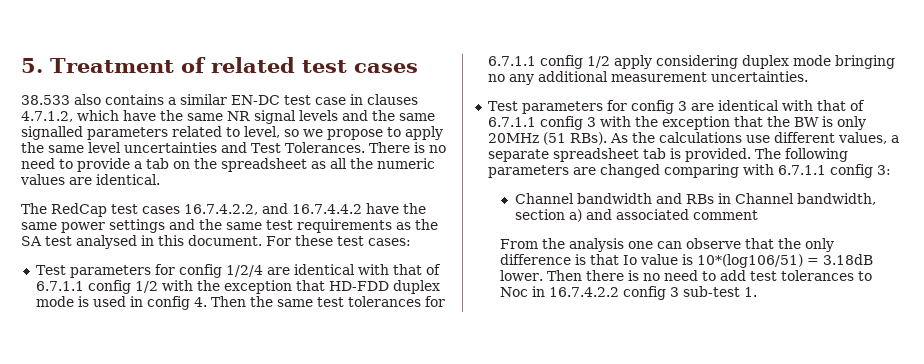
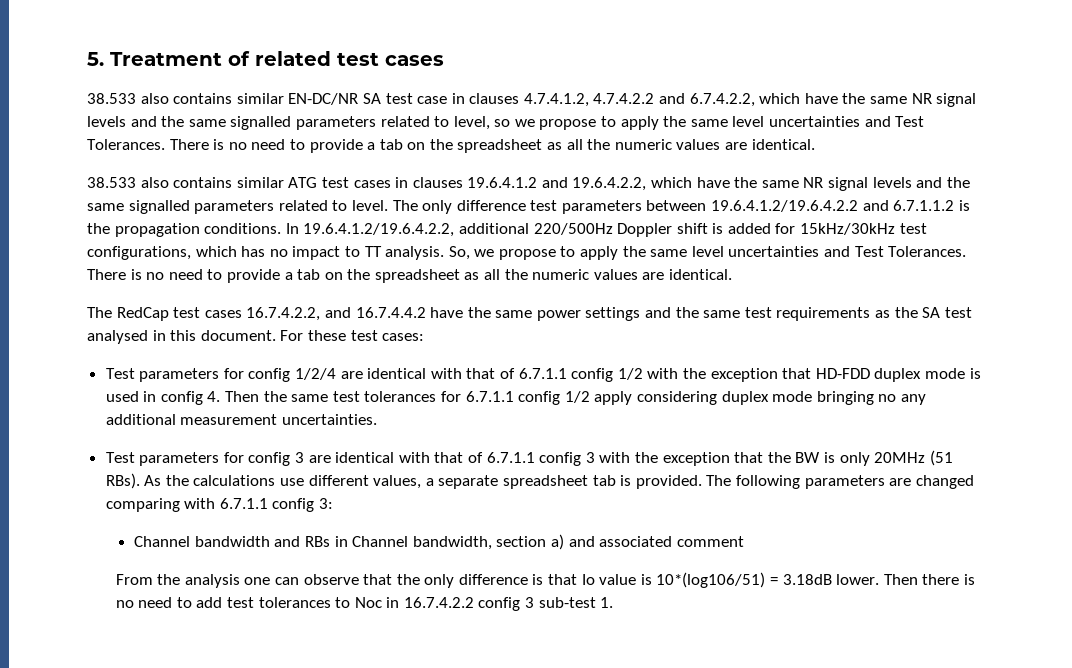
[168,94,280,105] a similar EN-DC -> [236,93,381,105] similar EN-DC/NR SA
[21,111,73,122] 4.7.1.2, -> [523,93,755,107] 4.7.4.1.2, 4.7.4.2.2 and 6.7.4.2.2,
(160, 179) none -> [87,177,970,191] [87,200,970,214] [87,223,927,237] [87,246,967,260] [87,269,733,283] // 38.533 also contains similar ATG test cases in clauses 19.6.4.1.2 and 19.6.4.2.2, which have the same NR signal levels and the same signalled parameters related to level. The only difference test parameters between 19.6.4.1.2/19.6.4.2.2 and 6.7.1.1.2 is the propagation conditions. In 19.6.4.1.2/19.6.4.2.2, additional 220/500Hz Doppler shift is added for 15kHz/30kHz test configurations, which has no impact to TT analysis. So, we propose to apply the same level uncertainties and Test Tolerances. There is no need to provide a tab on the spreadsheet as all the numeric values are identical.

